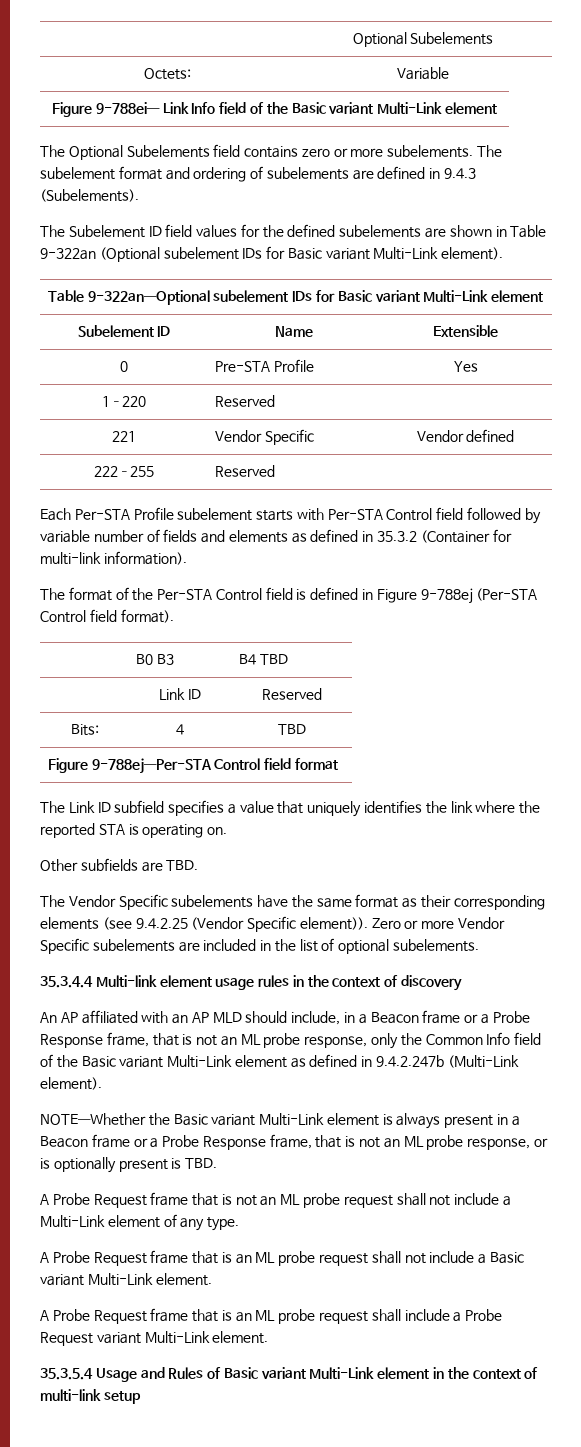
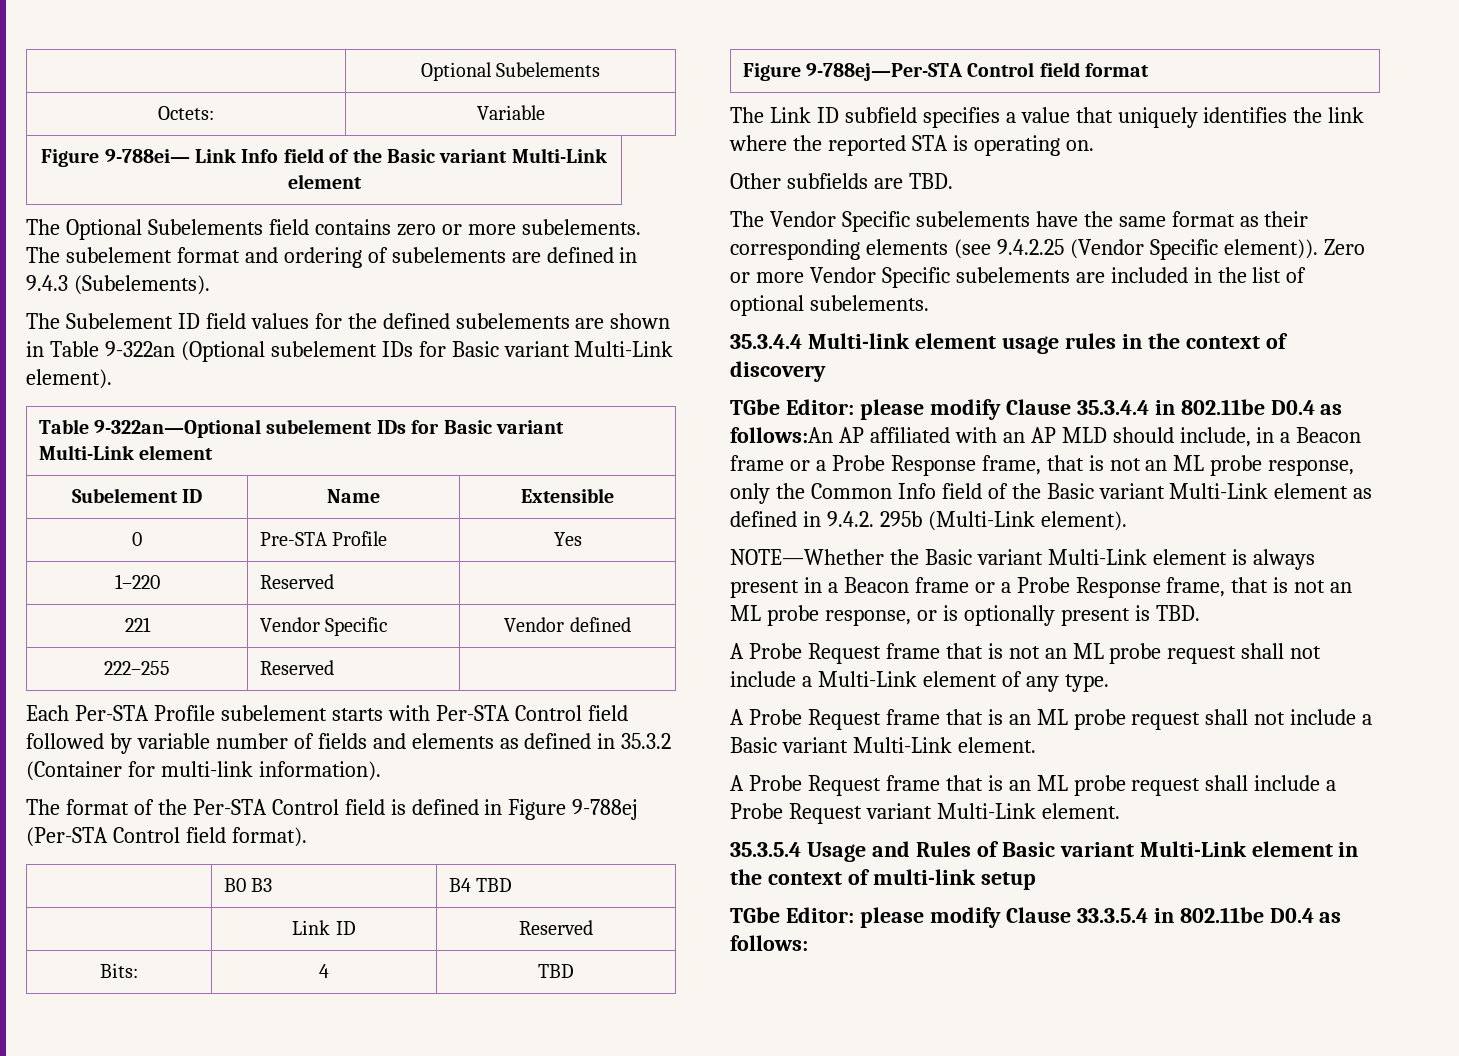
[40,1012,57,1023] An -> [730,399,1343,420] [730,427,833,443] TGbe Editor: please modify Clause 35.3.4.4 in 802.11be D0.4 as follows:An
[376,1055,445,1067] 9.4.2.247b -> [826,511,922,527] 9.4.2. 295b
(141, 1397) none -> [730,907,1342,928] [730,935,808,951] // TGbe Editor: please modify Clause 33.3.5.4 in 802.11be D0.4 as follows:

